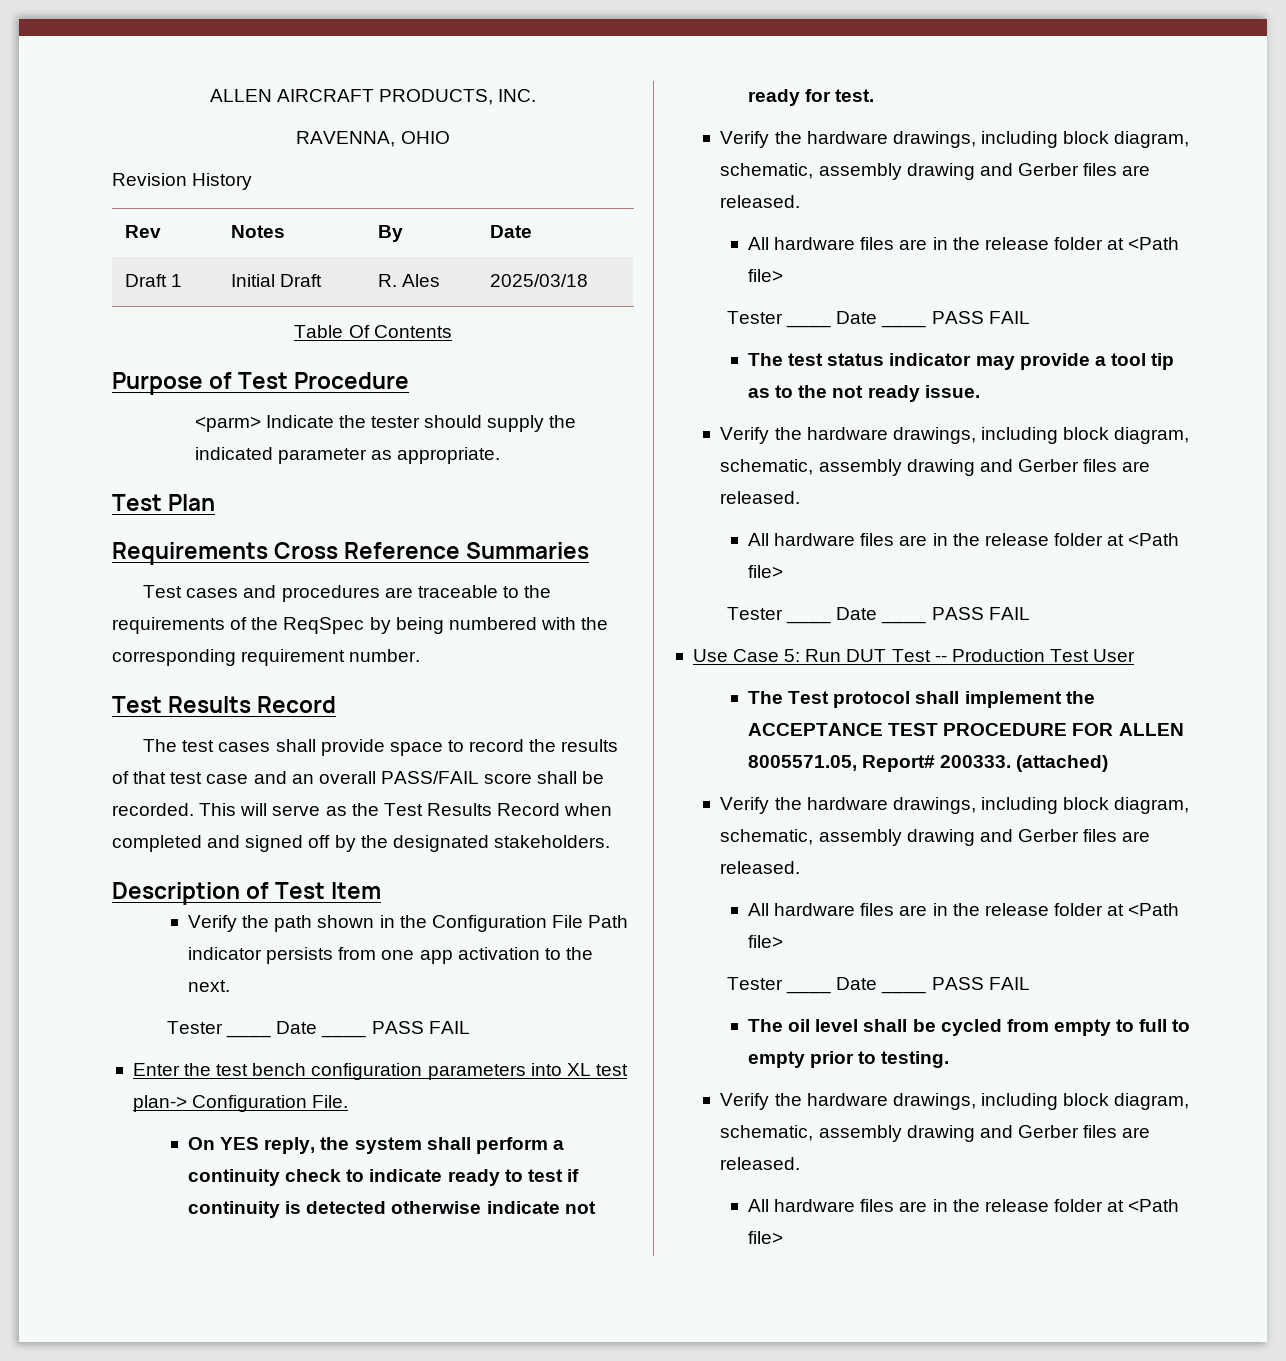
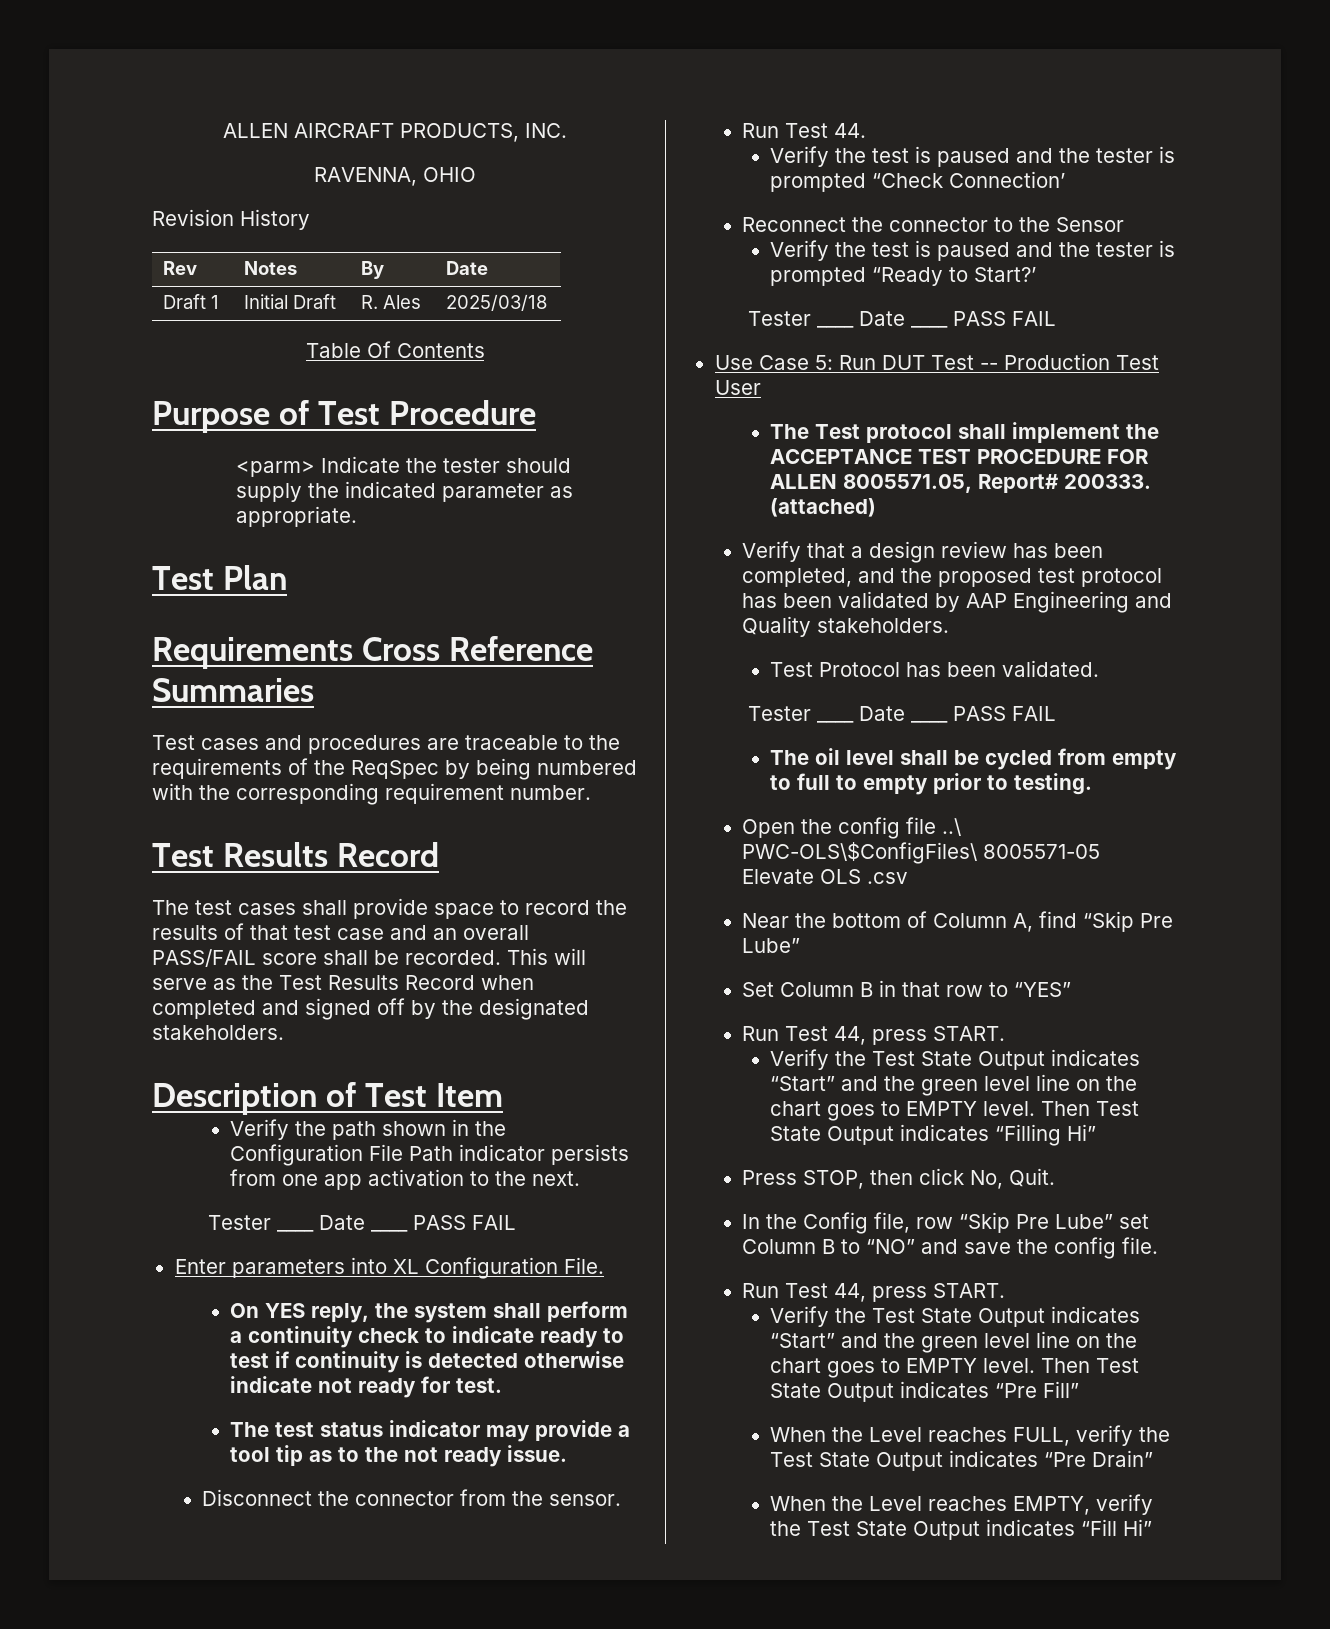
[184,1063,423,1080] the test bench configuration -> (226, 1266) none
[595,1064,628,1076] [132,1095,187,1112] test plan-> -> (419, 1266) none
[720,131,1190,148] [720,163,1151,180] [720,195,801,208] [747,237,1180,250] [747,269,783,282] [727,311,784,324] [786,324,832,328] [836,311,878,324] [881,324,927,328] [931,311,1030,324] // Verify the hardware drawings, including block diagram, schematic, assembly drawing and Gerber files are released. // All hardware files are in the release folder at <Path file> // Tester ____ Date ____ PASS FAIL -> (503, 1385) none
[720,427,1190,444] [720,459,1151,476] [720,491,801,504] [747,533,1180,546] [747,565,783,578] Verify the hardware drawings, including block diagram, schematic, assembly drawing and Gerber files are released. // All hardware files are in the release folder at <Path file> -> [202,1489,622,1506] [742,123,867,138] [770,146,1176,167] [770,171,1066,192] [742,217,1125,232] [770,240,1176,261] [770,267,1037,286] Disconnect the connector from the sensor. // Run Test 44. // Verify the test is paused and the tester is prompted “Check Connection’ // Reconnect the connector to the Sensor // Verify the test is paused and the tester is prompted “Ready to Start?’
[774,797,1190,814] [720,829,1151,846] [720,861,801,874] [747,903,1180,916] [747,935,783,948] the hardware drawings, including block diagram, schematic, assembly drawing and Gerber files are released. // All hardware files are in the release folder at <Path file> -> [807,541,1104,563] [742,568,1163,587] [742,591,1173,613] [742,616,950,637] [770,660,1100,677] that a design review has been completed, and the proposed test protocol has been validated by AAP Engineering and Quality stakeholders. // Test Protocol has been validated.
[720,1093,1190,1110] [720,1125,1151,1142] [720,1157,801,1170] [747,1199,1180,1212] [747,1231,783,1244] Verify the hardware drawings, including block diagram, schematic, assembly drawing and Gerber files are released. // All hardware files are in the release folder at <Path file> -> [742,817,962,839] [742,842,1101,864] [742,869,909,884] [742,911,1174,932] [742,938,801,953] [742,980,1072,997] [742,1026,1006,1045] [770,1049,1141,1070] [770,1074,1138,1096] [770,1101,1140,1121] [770,1124,1097,1146] [742,1168,1056,1189] [742,1212,1150,1234] [742,1237,1159,1259] [742,1283,1006,1302] [770,1306,1141,1327] [770,1331,1138,1353] [770,1358,1140,1378] [770,1381,1080,1402] [770,1425,1171,1446] [770,1450,1154,1471] [770,1494,1154,1515] [770,1519,1153,1540] Open the config file ..\ PWC-OLS\$ConfigFiles\ 8005571-05 Elevate OLS .csv // Near the bottom of Column A, find “Skip Pre Lube” // Set Column B in that row to “YES” // Run Test 44, press START. // Verify the Test State Output indicates “Start” and the green level line on the chart goes to EMPTY level. Then Test State Output indicates “Filling Hi” // Press STOP, then click No, Quit. // In the Config file, row “Skip Pre Lube” set Column B to “NO” and save the config file. // Run Test 44, press START. // Verify the Test State Output indicates “Start” and the green level line on the chart goes to EMPTY level. Then Test State Output indicates “Pre Fill” // When the Level reaches FULL, verify the Test State Output indicates “Pre Drain” // When the Level reaches EMPTY, verify the Test State Output indicates “Fill Hi”

